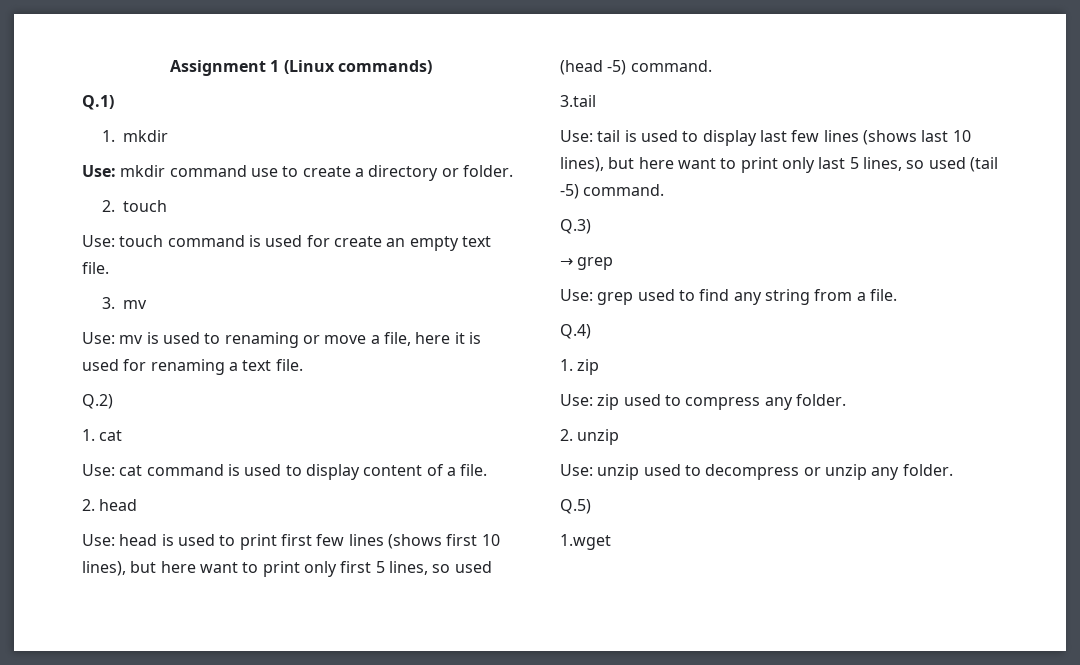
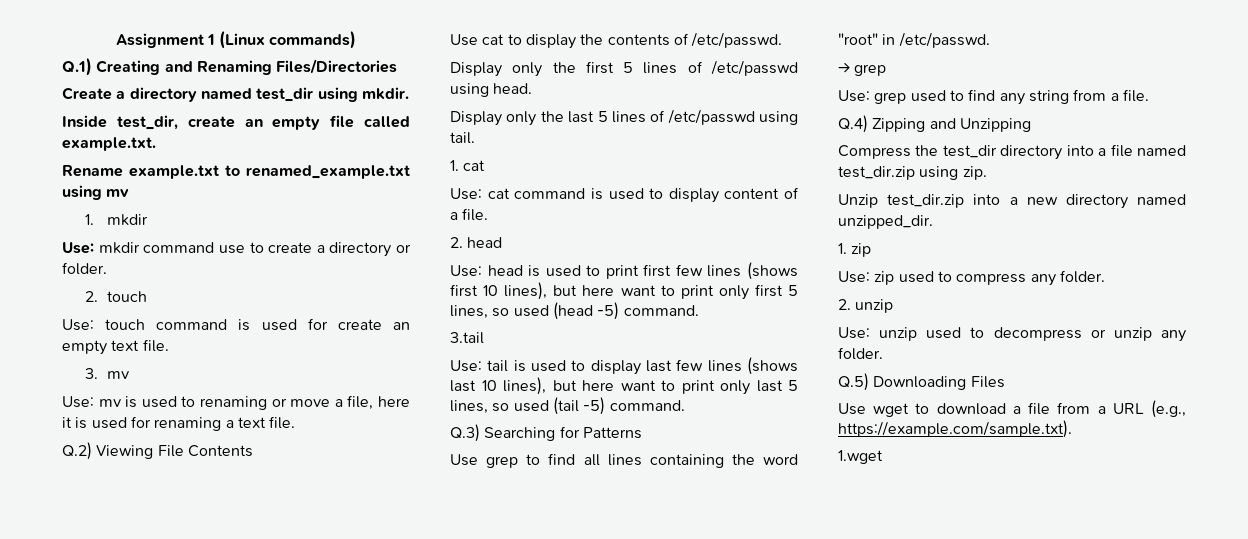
(114, 102) none -> [96,59,398,75] [62,87,409,102] [62,115,410,130] [62,137,156,151] [62,165,410,179] [62,185,130,200] Creating and Renaming Files/Directories // Create a directory named test_dir using mkdir. // Inside test_dir, create an empty file called example.txt. // Rename example.txt to renamed_example.txt using mv
(113, 401) none -> [96,445,253,459] [450,32,783,49] [450,60,798,77] [450,83,533,97] [450,109,798,126] [450,132,475,144] Viewing File Contents // Use cat to display the contents of /etc/passwd. // Display only the first 5 lines of /etc/passwd using head. // Display only the last 5 lines of /etc/passwd using tail.
(591, 226) none -> [484,426,642,441] [450,453,798,468] [838,32,990,48] Searching for Patterns // Use grep to find all lines containing the word "root" in /etc/passwd.
(591, 331) none -> [872,118,1031,132] [838,144,1186,160] [838,166,987,180] [838,194,1186,209] [838,215,933,229] Zipping and Unzipping // Compress the test_dir directory into a file named test_dir.zip using zip. // Unzip test_dir.zip into a new directory named unzipped_dir.
(591, 506) none -> [873,376,1005,390] [838,400,1186,418] [838,420,1072,438] Downloading Files // Use wget to download a file from a URL (e.g., https://example.com/sample.txt).

